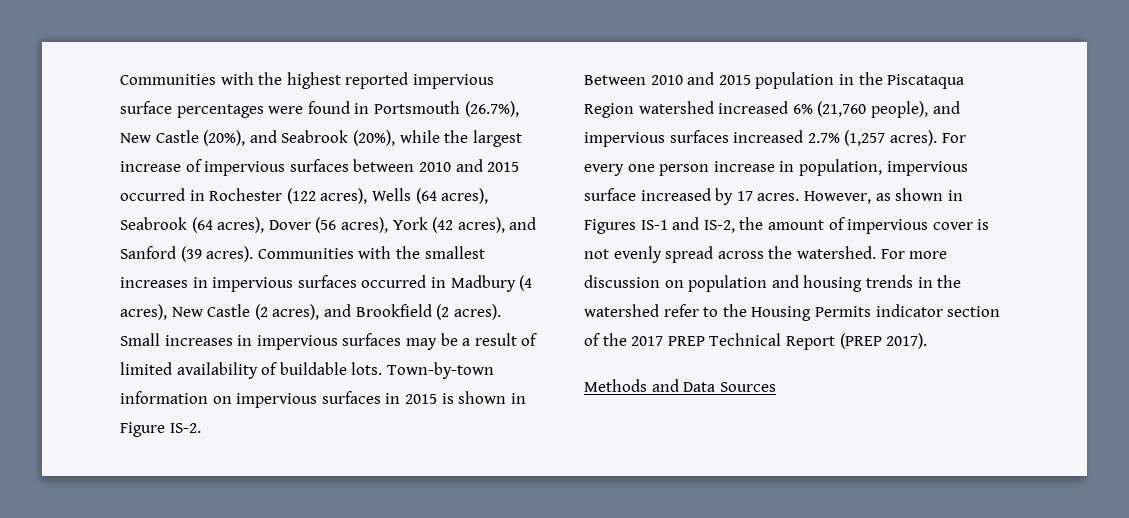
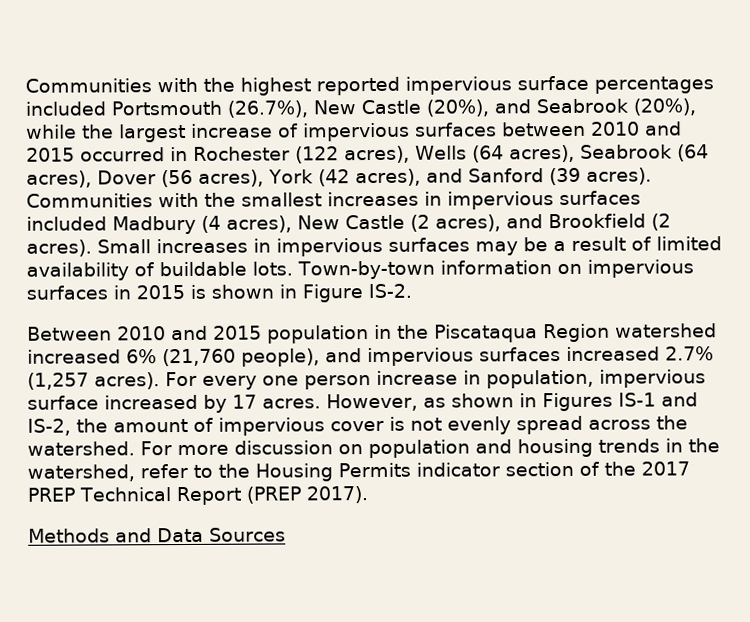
[268,101,370,114] were found in -> [25,101,106,116] included
[361,275,446,288] occurred in -> [26,216,107,231] included
[584,304,659,317] watershed -> [27,464,135,482] watershed,

